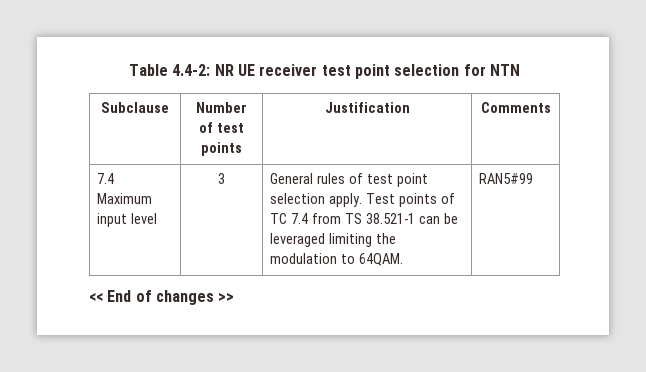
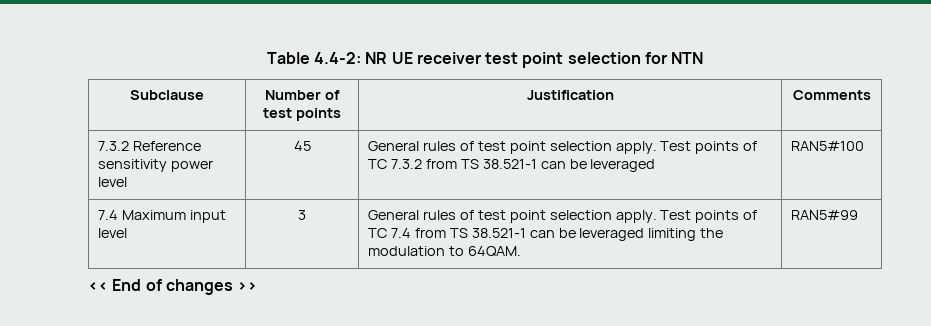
(551, 107) none -> [98,141,201,151] [98,159,213,172] [98,177,128,187] [293,141,311,151] [368,141,758,154] [368,159,656,172] [791,141,865,151] // 7.3.2 Reference sensitivity power level | 45 | General rules of test point selection apply. Test points of TC 7.3.2 from TS 38.521-1 can be leveraged | RAN5#100

